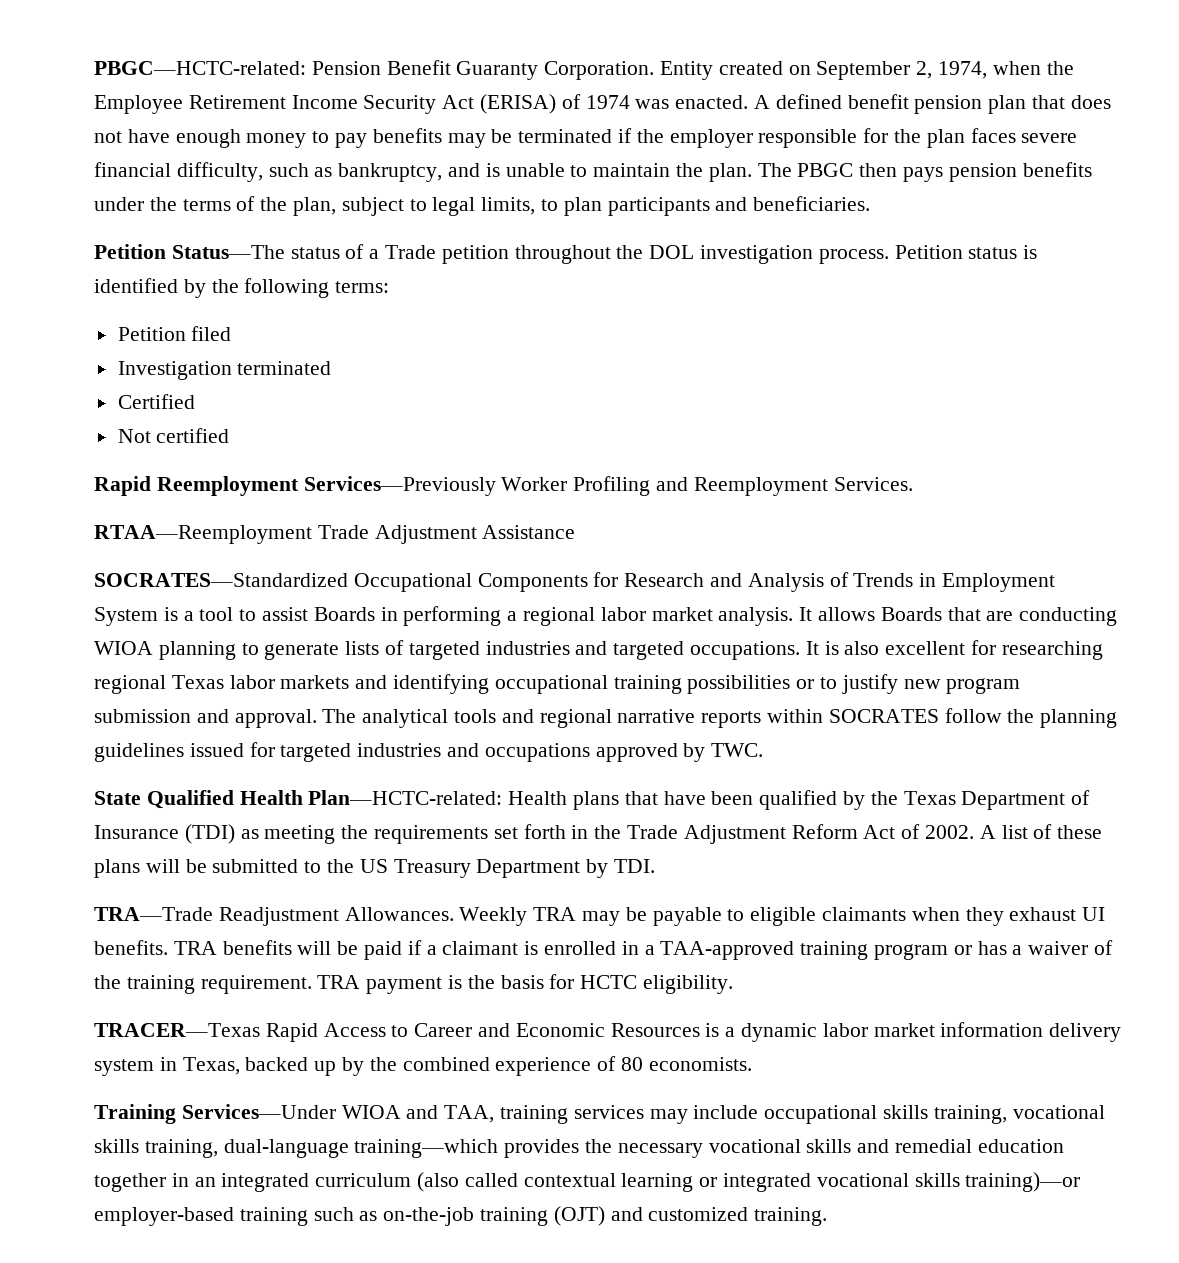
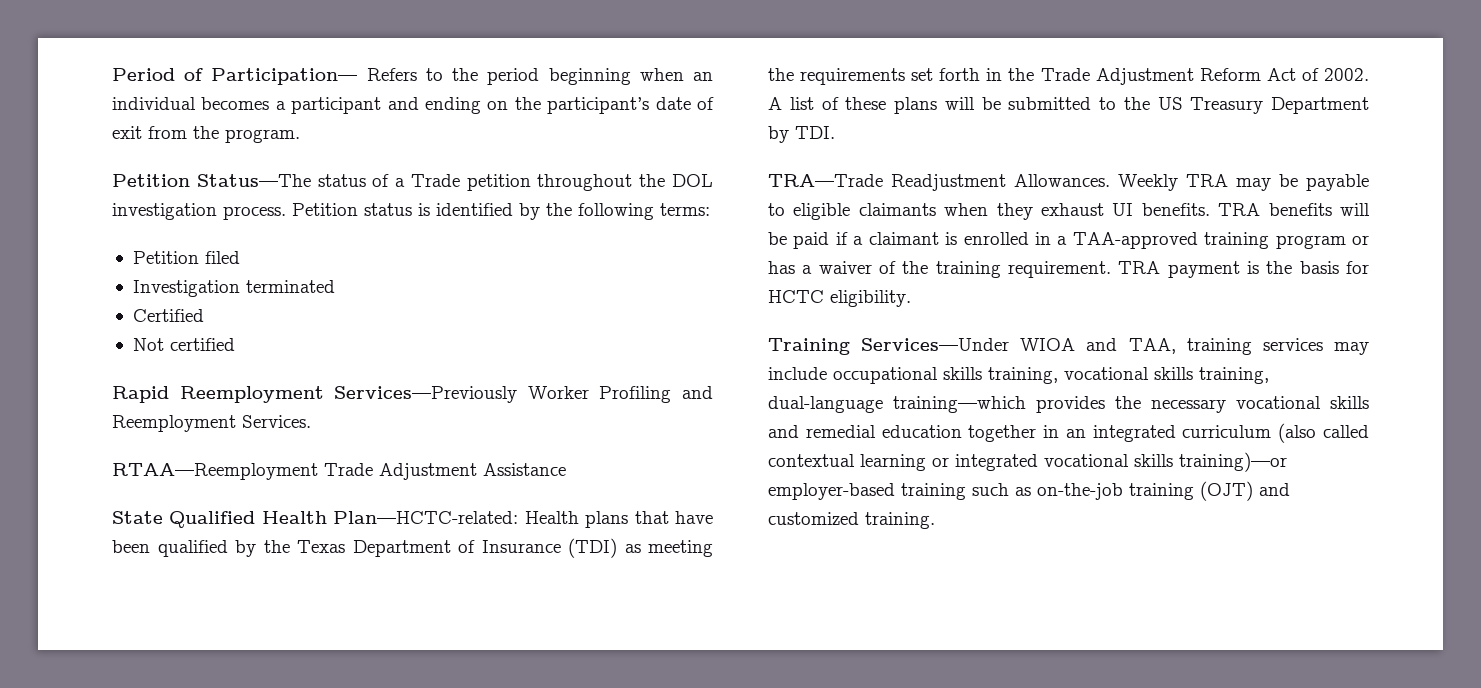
[94,60,1074,80] [94,94,1111,114] [94,128,1078,148] [94,162,1092,182] [94,196,871,216] PBGC—HCTC-related: Pension Benefit Guaranty Corporation. Entity created on September 2, 1974, when the Employee Retirement Income Security Act (ERISA) of 1974 was enacted. A defined benefit pension plan that does not have enough money to pay benefits may be terminated if the employer responsible for the plan faces severe financial difficulty, such as bankruptcy, and is unable to maintain the plan. The PBGC then pays pension benefits under the terms of the plan, subject to legal limits, to plan participants and beneficiaries. -> [112,68,713,85] [112,97,714,114] [112,126,300,143] Period of Participation— Refers to the period beginning when an individual becomes a participant and ending on the participant’s date of exit from the program.
[94,572,1056,592] [94,606,1118,626] [94,640,1103,660] [94,674,1021,694] [94,708,1118,728] [94,742,764,762] // SOCRATES—Standardized Occupational Components for Research and Analysis of Trends in Employment System is a tool to assist Boards in performing a regional labor market analysis. It allows Boards that are conducting WIOA planning to generate lists of targeted industries and targeted occupations. It is also excellent for researching regional Texas labor markets and identifying occupational training possibilities or to justify new program submission and approval. The analytical tools and regional narrative reports within SOCRATES follow the planning guidelines issued for targeted industries and occupations approved by TWC. -> (566, 469) none
[94,1022,1122,1042] [94,1056,752,1076] // TRACER—Texas Rapid Access to Career and Economic Resources is a dynamic labor market information delivery system in Texas, backed up by the combined experience of 80 economists. -> (911, 298) none

